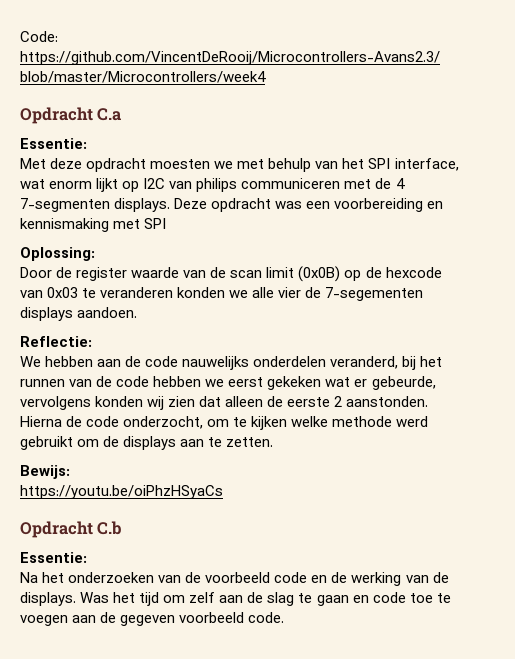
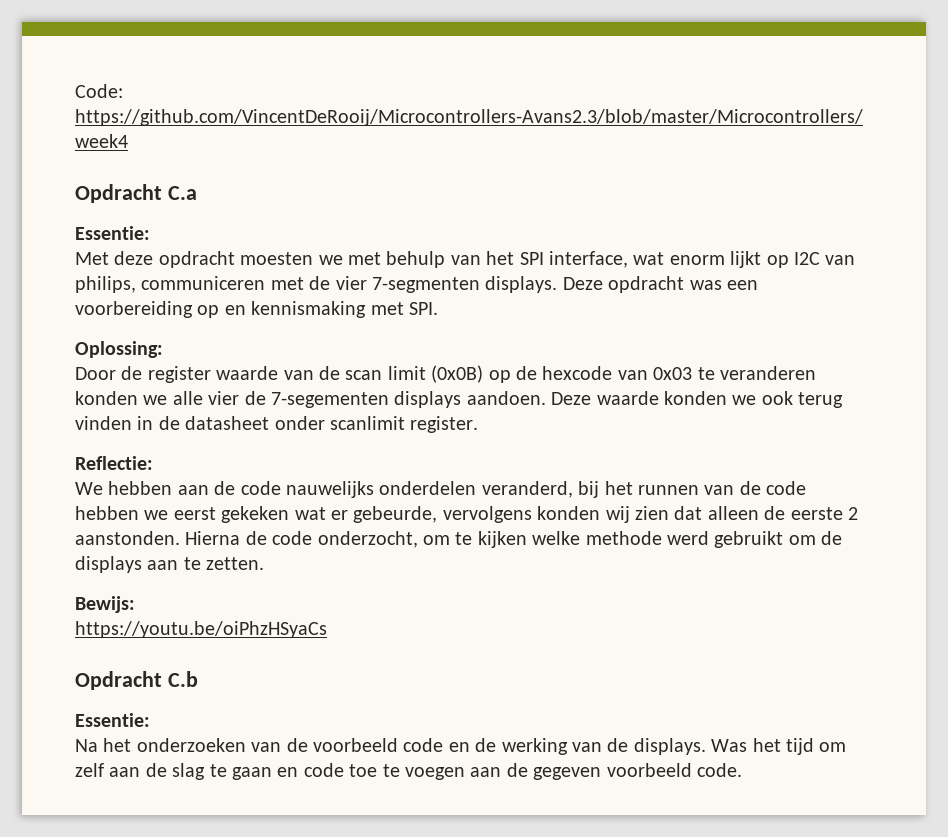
[196,178,238,192] philips -> [75,276,136,293] philips,
[395,178,405,189] 4 -> [335,276,367,290] vier
(424, 205) none -> [197,305,220,318] op
[144,218,167,229] SPI -> [409,302,438,315] SPI.
(138, 312) none -> [551,391,844,408] [75,416,479,433] Deze waarde konden we ook terug vinden in de datasheet onder scanlimit register.

